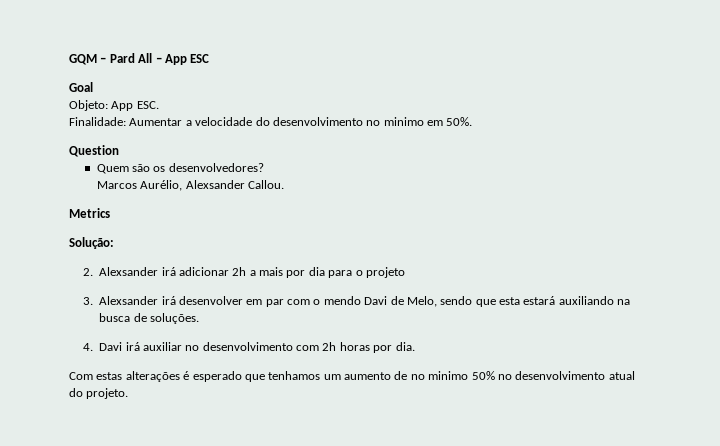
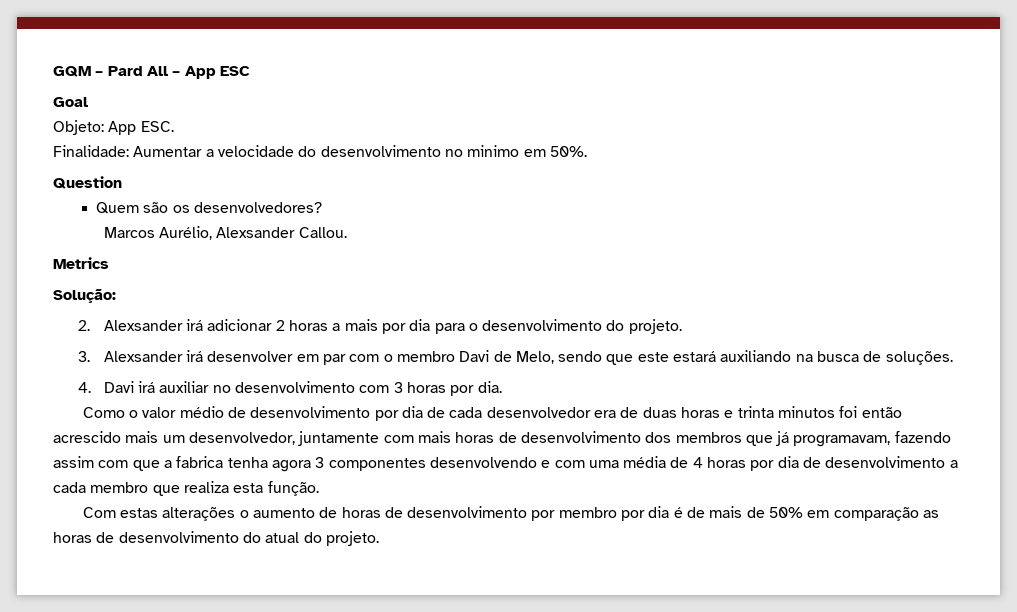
[232,267,247,276] 2h -> [275,320,328,331] 2 horas
[365,267,405,278] projeto -> [482,319,682,334] desenvolvimento do projeto.
[323,296,361,305] mendo -> [396,351,455,362] membro
[499,297,521,305] esta -> [637,352,669,362] este
[322,342,337,351] 2h -> [393,382,403,393] 3
[69,371,606,382] Com estas alterações é esperado que tenhamos um aumento de no minimo 50% no desenvolvimento -> [82,406,902,421] [53,431,951,447] [53,456,958,472] [53,481,319,496] [82,506,939,521] [53,531,261,543] Como o valor médio de desenvolvimento por dia de cada desenvolvedor era de duas horas e trinta minutos foi então acrescido mais um desenvolvedor, juntamente com mais horas de desenvolvimento dos membros que já programavam, fazendo assim com que a fabrica tenha agora 3 componentes desenvolvendo e com uma média de 4 horas por dia de desenvolvimento a cada membro que realiza esta função. // Com estas alterações o aumento de horas de desenvolvimento por membro por dia é de mais de 50% em comparação as horas de desenvolvimento do

